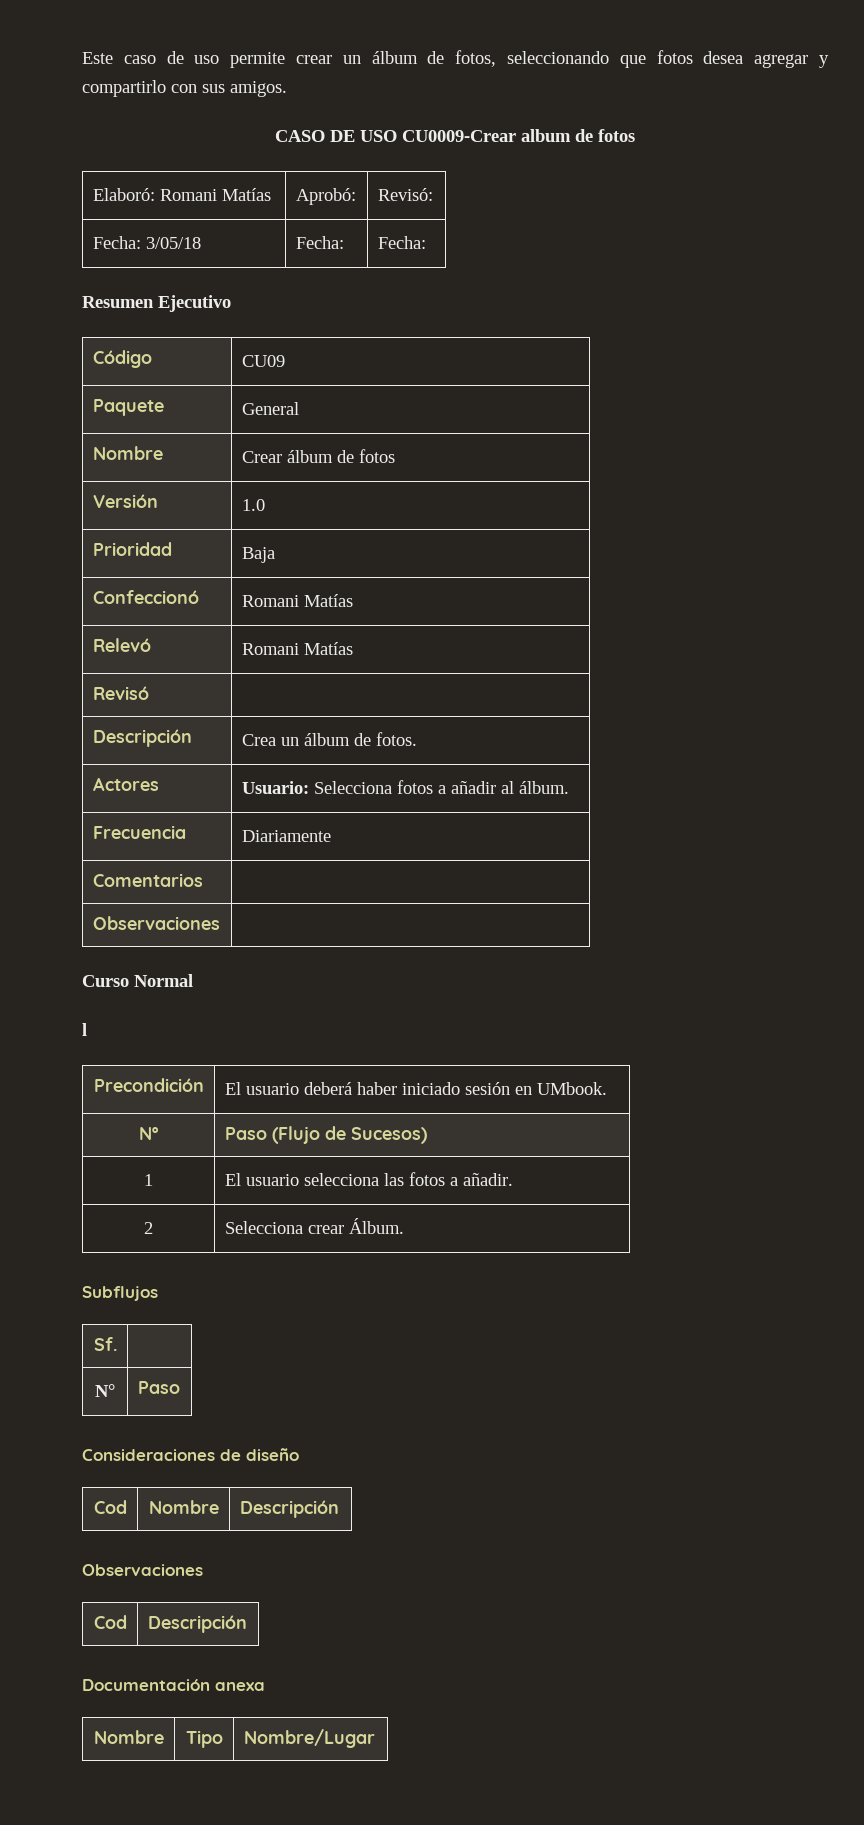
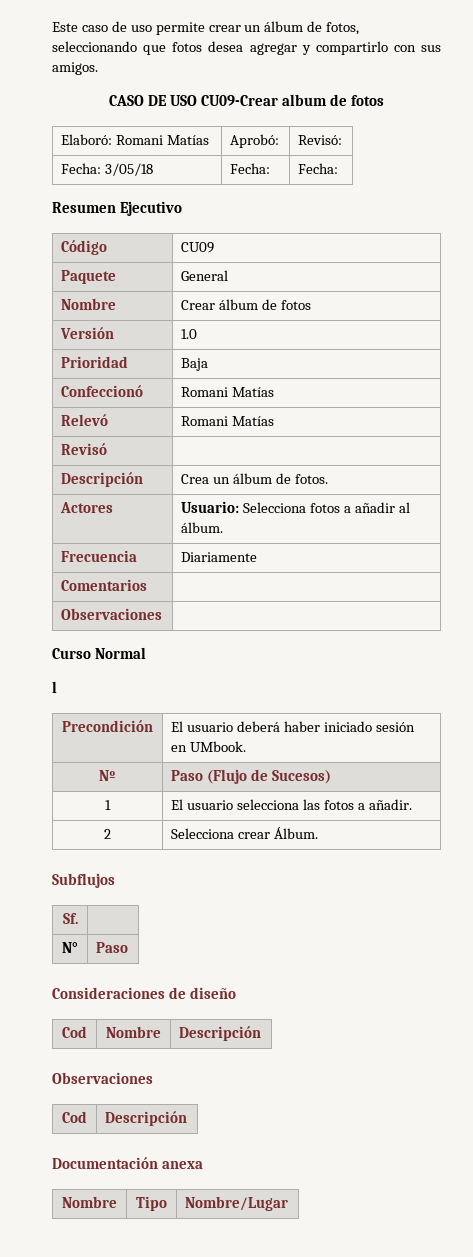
[402,130,516,142] CU0009-Crear -> [201,95,278,106] CU09-Crear

